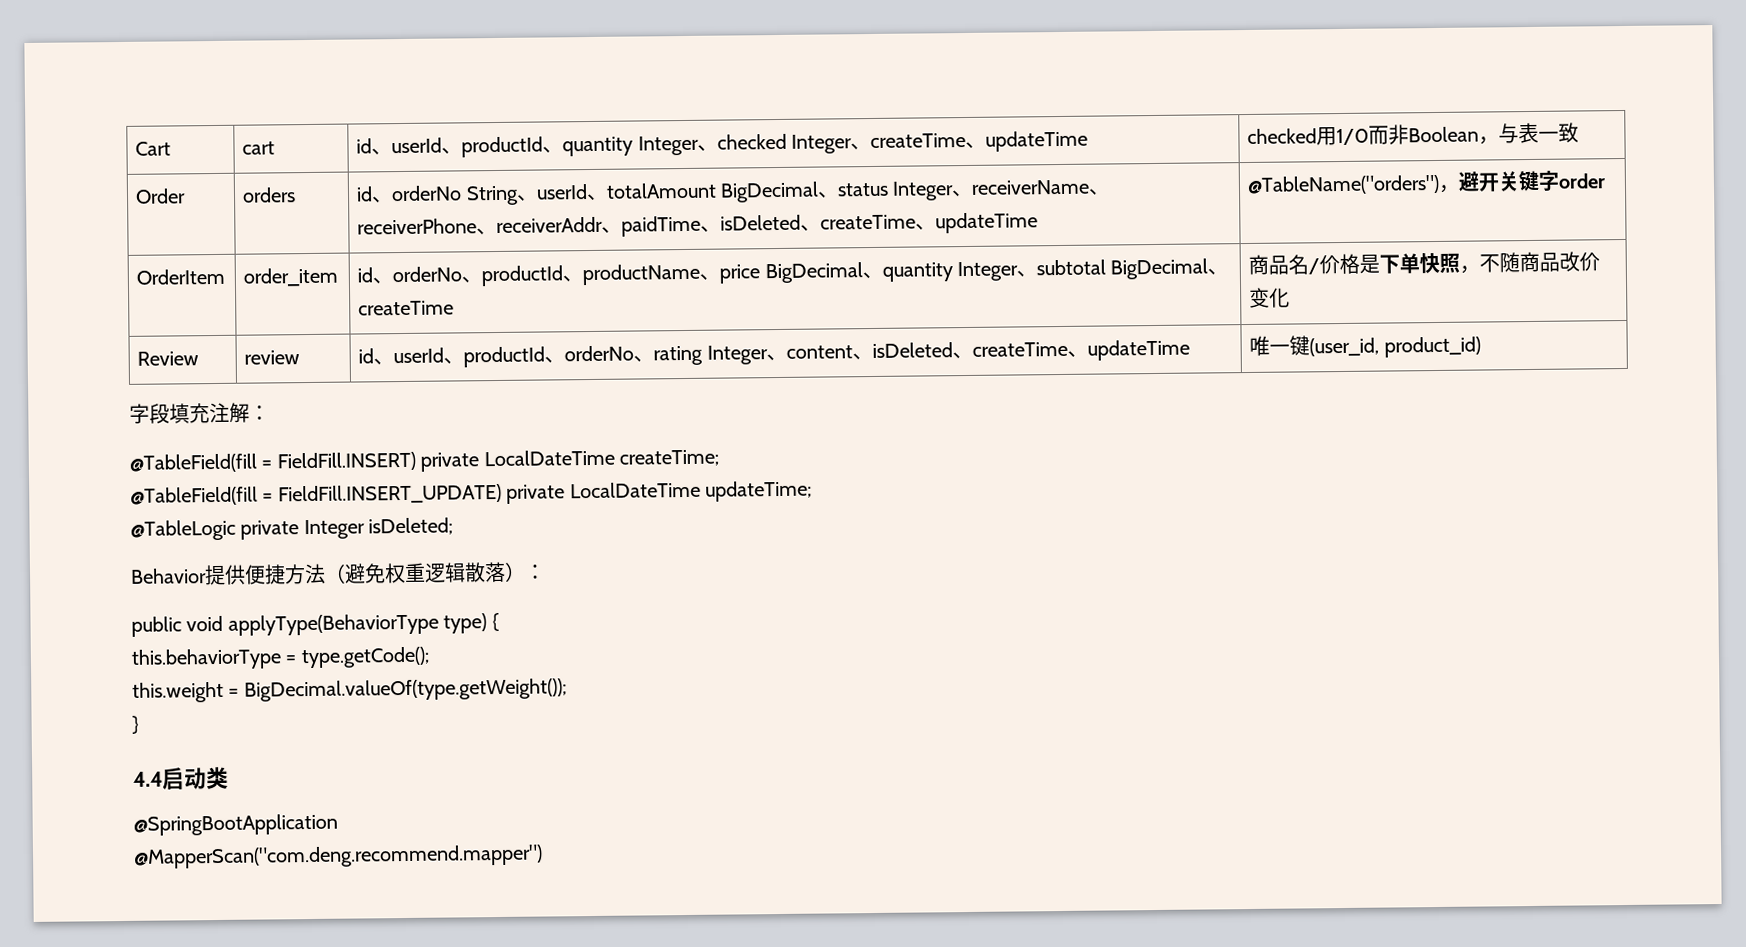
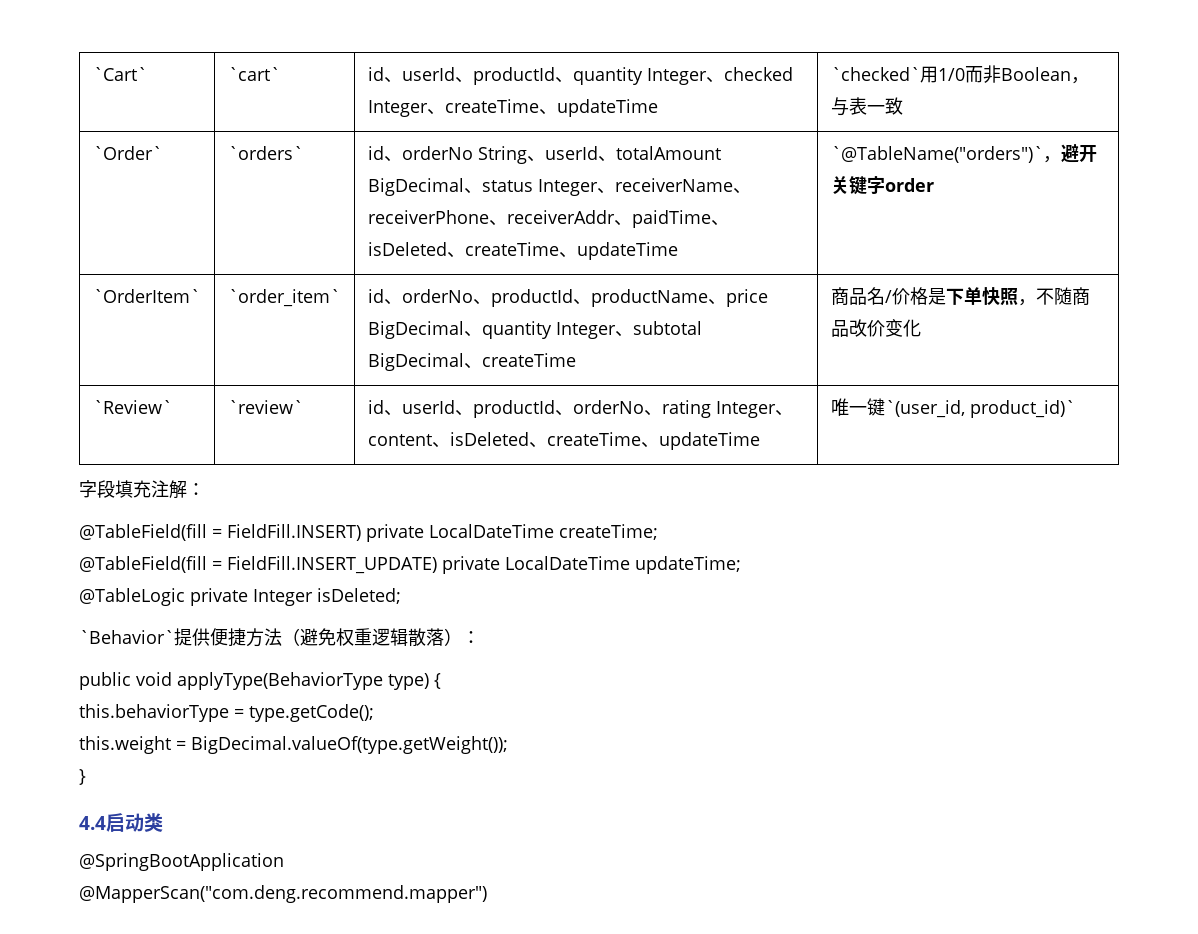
[135,141,172,156] [242,141,276,155] Cart | cart -> [92,67,147,81] [227,67,280,81] `Cart` | `cart`
[1247,128,1318,144] checked -> [830,67,920,81] `checked`
[135,188,187,204] [242,187,297,203] Order | orders -> [92,146,162,160] [227,146,303,160] `Order` | `orders`
[1247,174,1441,195] @TableName("orders") -> [830,146,1043,163] `@TableName("orders")`
[136,268,226,285] [243,267,339,287] OrderItem | order_item -> [92,289,200,303] [227,289,340,307] `OrderItem` | `order_item`
[137,351,200,366] [244,350,301,365] Review | review -> [92,400,172,414] [227,400,303,414] `Review` | `review`
[1309,336,1481,358] (user_id, product_id) -> [884,400,1075,418] `(user_id, product_id)`
[130,568,207,584] Behavior -> [79,630,174,644] `Behavior`

